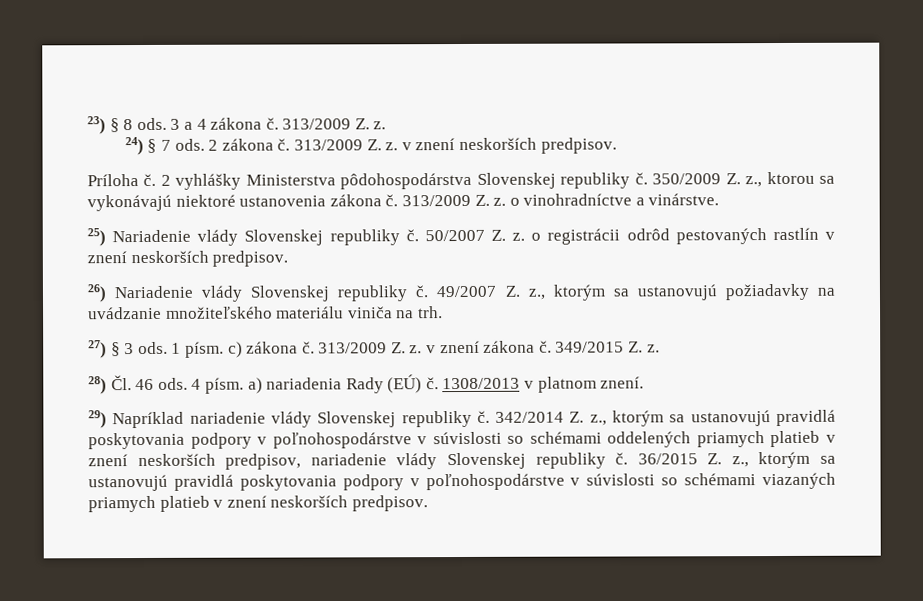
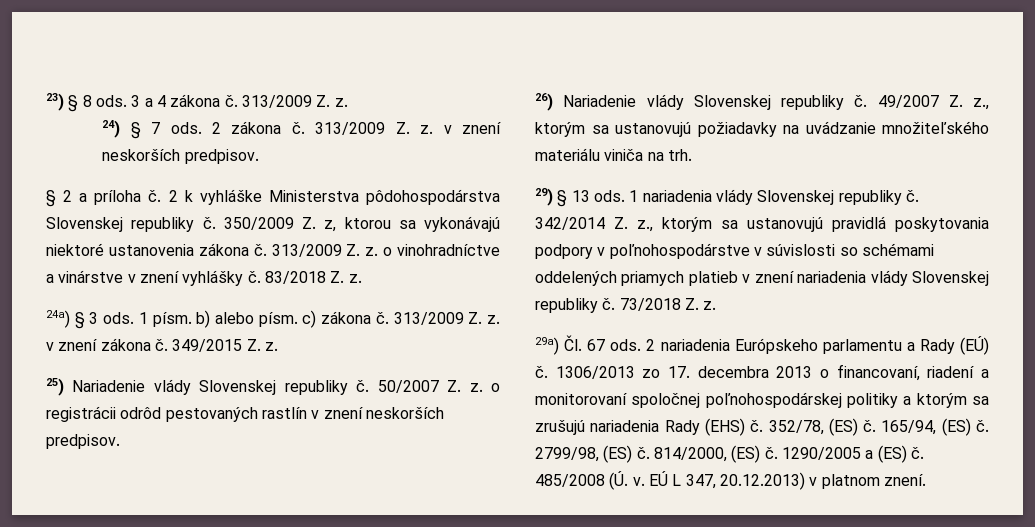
[87,173,242,190] Príloha č. 2 vyhlášky -> [46,189,262,207] § 2 a príloha č. 2 k vyhláške
[745,176,763,188] z., -> [324,220,337,232] z,
[648,193,720,206] vinárstve. -> [58,270,362,286] [46,310,501,329] [46,338,278,352] vinárstve v znení vyhlášky č. 83/2018 Z. z. // 24a) § 3 ods. 1 písm. b) alebo písm. c) zákona č. 313/2009 Z. z. v znení zákona č. 349/2015 Z. z.
[88,340,660,359] [88,374,645,395] [88,410,266,429] 27) § 3 ods. 1 písm. c) zákona č. 313/2009 Z. z. v znení zákona č. 349/2015 Z. z. // 28) Čl. 46 ods. 4 písm. a) nariadenia Rady (EÚ) č. 1308/2013 v platnom znení. // 29) Napríklad nariadenie -> [535,188,712,207] 29) § 13 ods. 1 nariadenia
[137,451,837,470] [88,472,836,492] [88,495,428,513] neskorších predpisov, nariadenie vlády Slovenskej republiky č. 36/2015 Z. z., ktorým sa ustanovujú pravidlá poskytovania podpory v poľnohospodárstve v súvislosti so schémami viazaných priamych platieb v znení neskorších predpisov. -> [797,270,989,286] [535,298,717,313] [535,335,990,355] [535,364,989,381] [535,392,989,408] [535,418,990,436] [535,445,924,463] [535,471,926,490] nariadenia vlády Slovenskej republiky č. 73/2018 Z. z. // 29a) Čl. 67 ods. 2 nariadenia Európskeho parlamentu a Rady (EÚ) č. 1306/2013 zo 17. decembra 2013 o financovaní, riadení a monitorovaní spoločnej poľnohospodárskej politiky a ktorým sa zrušujú nariadenia Rady (EHS) č. 352/78, (ES) č. 165/94, (ES) č. 2799/98, (ES) č. 814/2000, (ES) č. 1290/2005 a (ES) č. 485/2008 (Ú. v. EÚ L 347, 20.12.2013) v platnom znení.

